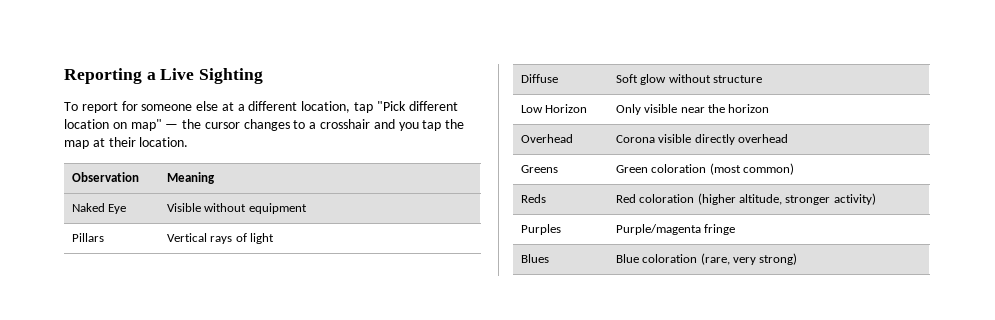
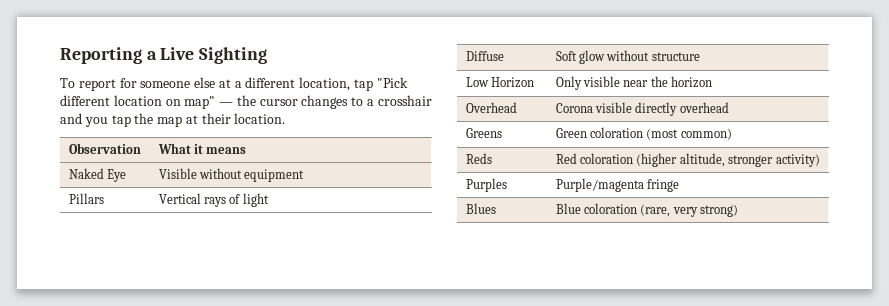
[166,172,215,184] Meaning -> [157,143,247,154] What it means

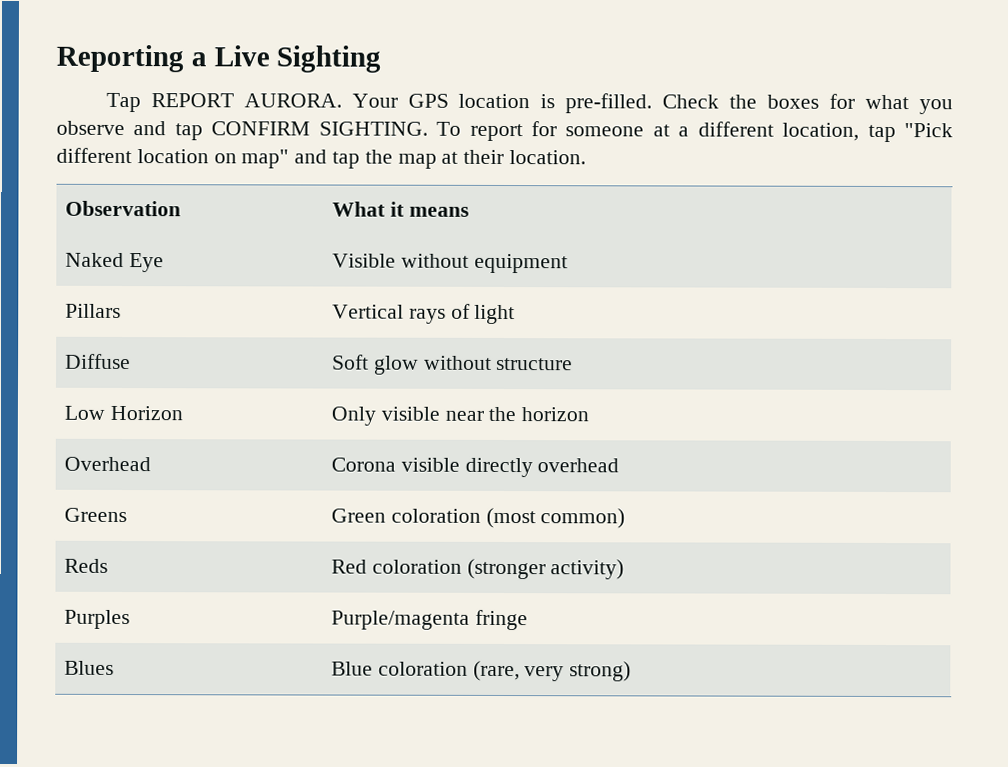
(268, 55) none -> [105,92,954,115] [56,120,428,141] Tap REPORT AURORA. Your GPS location is pre-filled. Check the boxes for what you observe and tap CONFIRM SIGHTING.
[194,77,216,88] else -> (645, 131) none
[219,95,432,109] [60,113,108,127] — the cursor changes to a crosshair and you -> [294,149,328,164] and
[636,153,774,167] (higher altitude, stronger -> [466,558,546,580] (stronger

